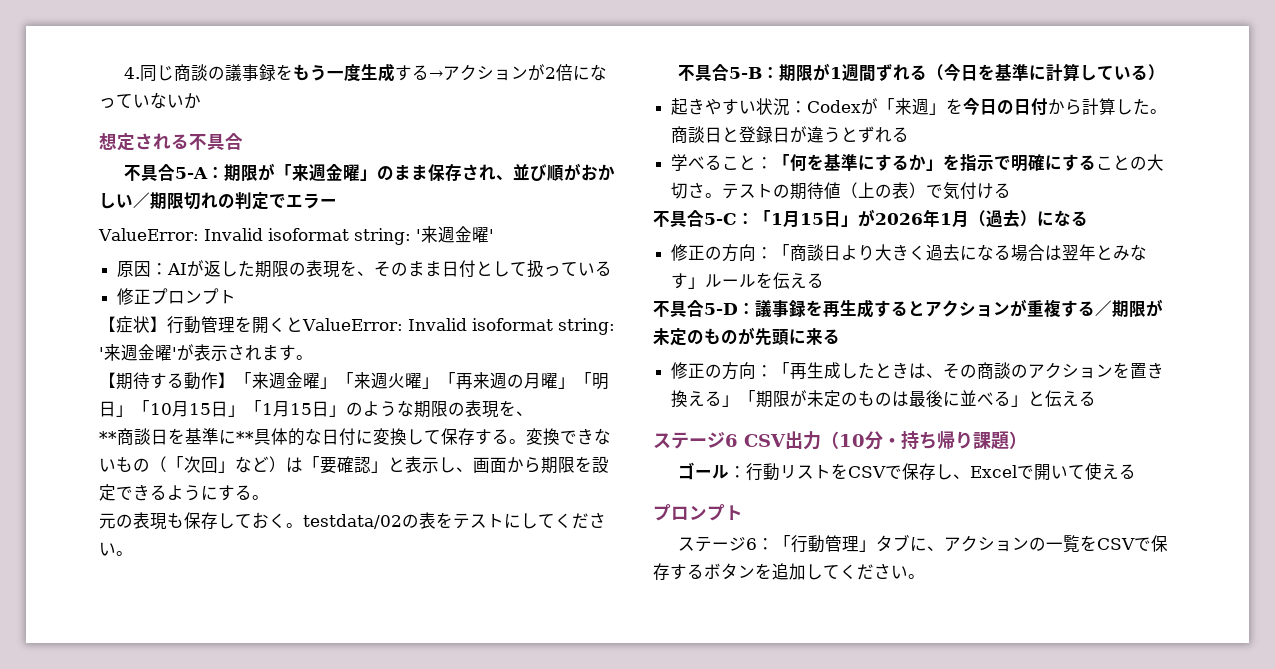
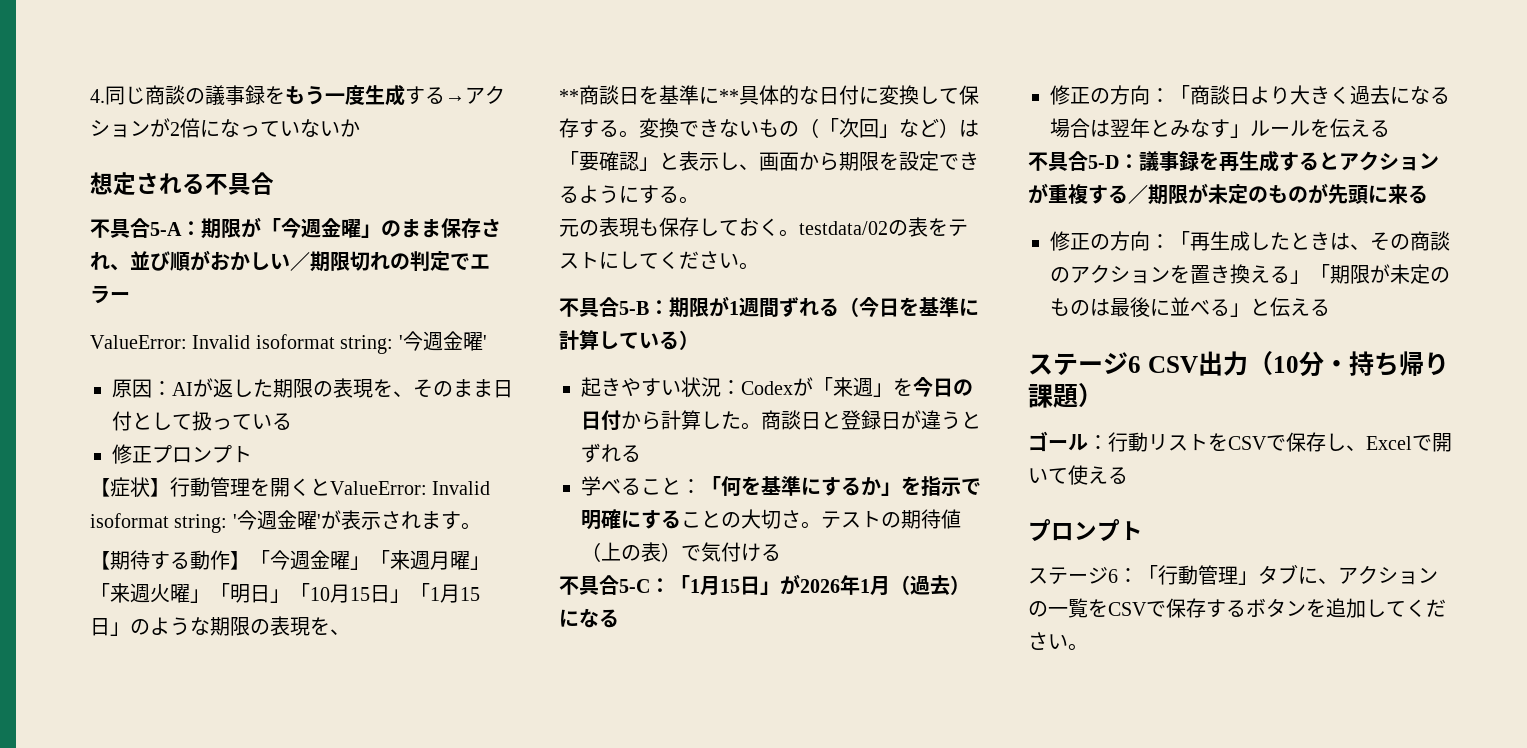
[292,164,310,181] 来 -> [281,218,301,238] 今
[420,226,438,243] 来 -> [402,331,423,351] 今
[104,344,121,361] 来 -> [236,510,257,530] 今
[252,372,269,389] 来 -> [270,550,290,570] 今
[388,372,541,390] 火曜」「再来週の月 -> [430,551,490,570] [90,583,170,603] 月曜」「来週火

